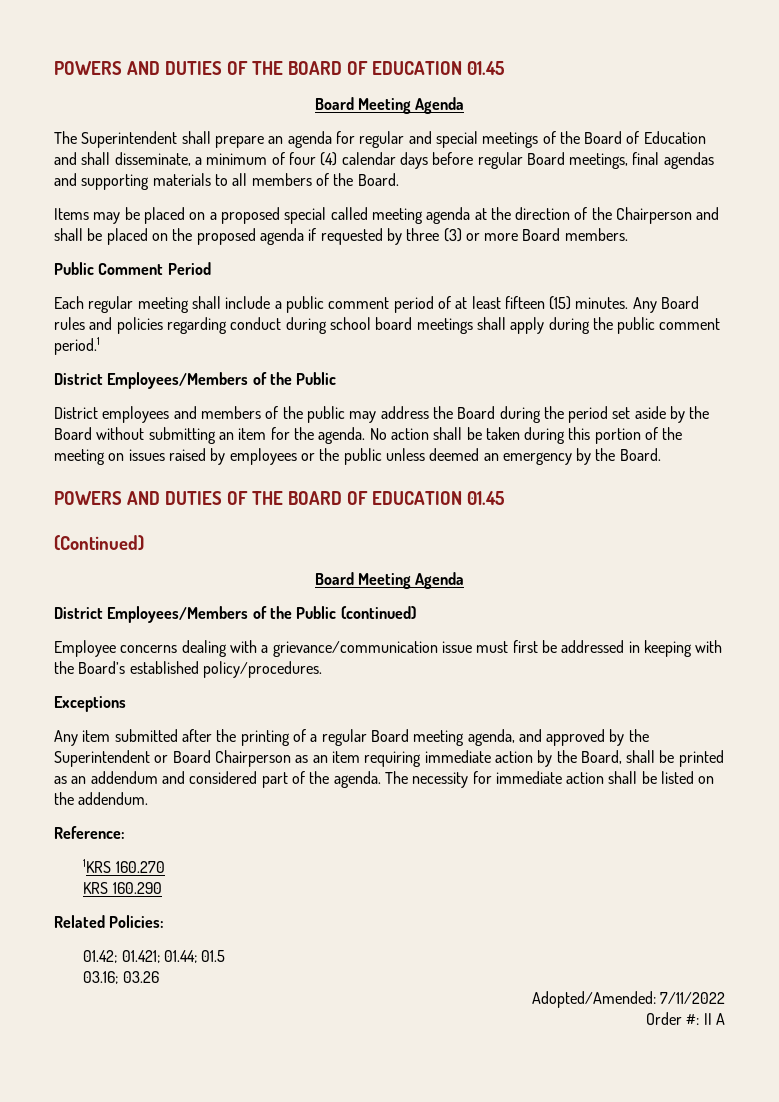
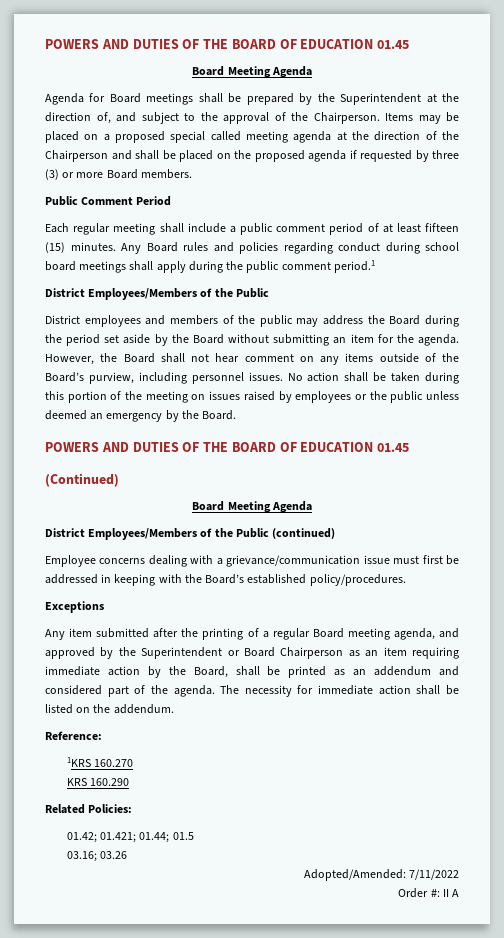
[54,131,706,148] [54,152,714,169] [54,173,399,190] The Superintendent shall prepare an agenda for regular and special meetings of the Board of Education and shall disseminate, a minimum of four (4) calendar days before regular Board meetings, final agendas and supporting materials to all members of the Board. // -> [45,93,459,105] [45,112,380,124] Agenda for Board meetings shall be prepared by the Superintendent at the direction of, and subject to the approval of the Chairperson.
(366, 435) none -> [45,353,459,365] [45,372,283,384] However, the Board shall not hear comment on any items outside of the Board’s purview, including personnel issues.

